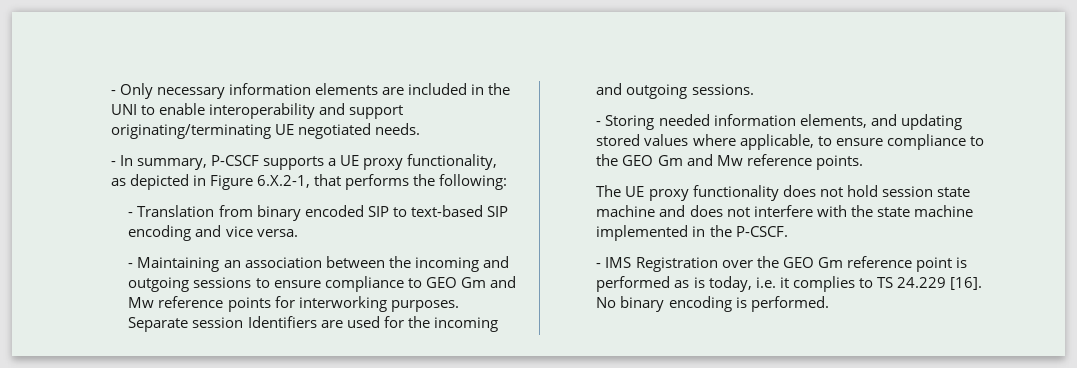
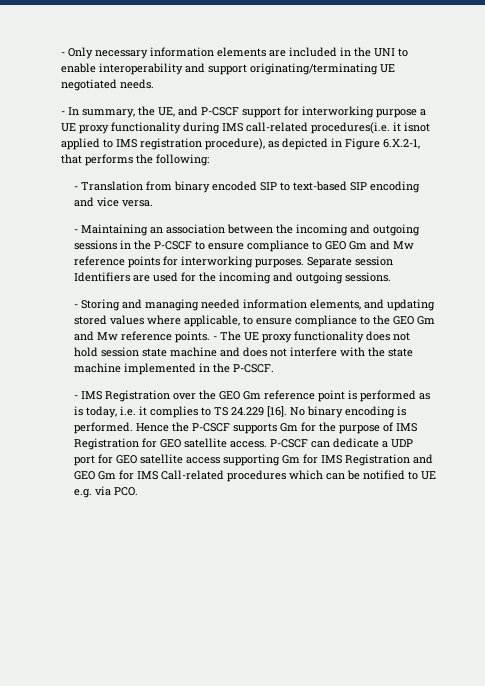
[210,154,498,170] P-CSCF supports a UE proxy functionality, -> [138,106,427,118] [61,122,431,134] [61,138,266,150] the UE, and P-CSCF support for interworking purpose a UE proxy functionality during IMS call-related procedures(i.e. it isnot applied to IMS registration procedure),
(252, 282) none -> [119,240,192,250] in the P-CSCF
(655, 122) none -> [121,299,199,311] and managing
(863, 162) // -> [212,336,217,340] -
(829, 304) none -> [135,422,417,434] [73,438,413,450] [73,454,433,466] [73,470,436,482] [73,486,138,498] Hence the P-CSCF supports Gm for the purpose of IMS Registration for GEO satellite access. P-CSCF can dedicate a UDP port for GEO satellite access supporting Gm for IMS Registration and GEO Gm for IMS Call-related procedures which can be notified to UE e.g. via PCO.

